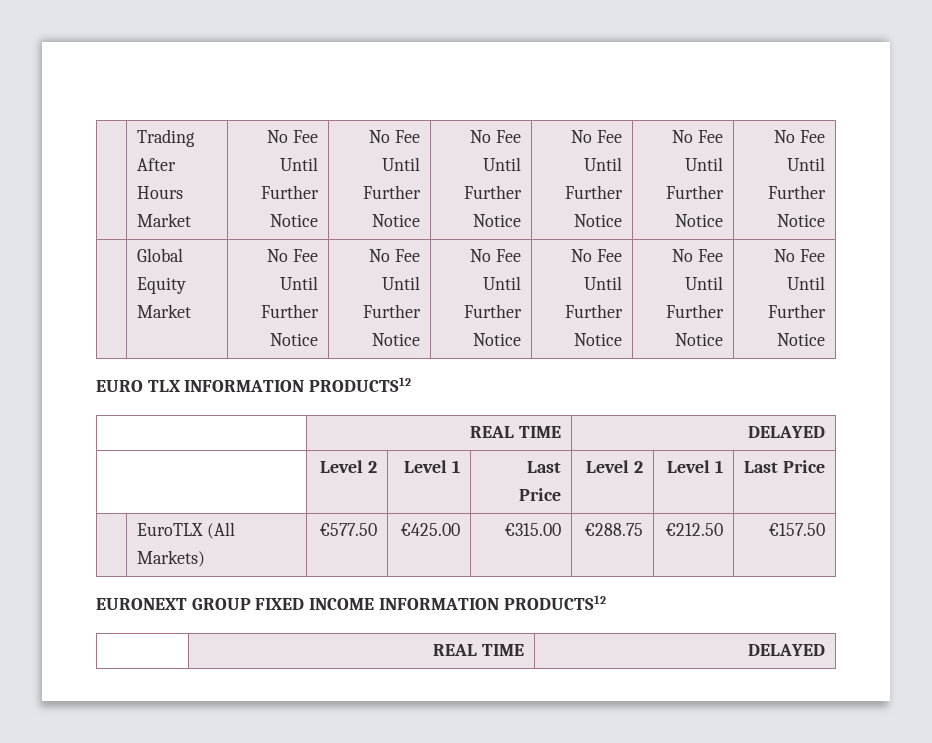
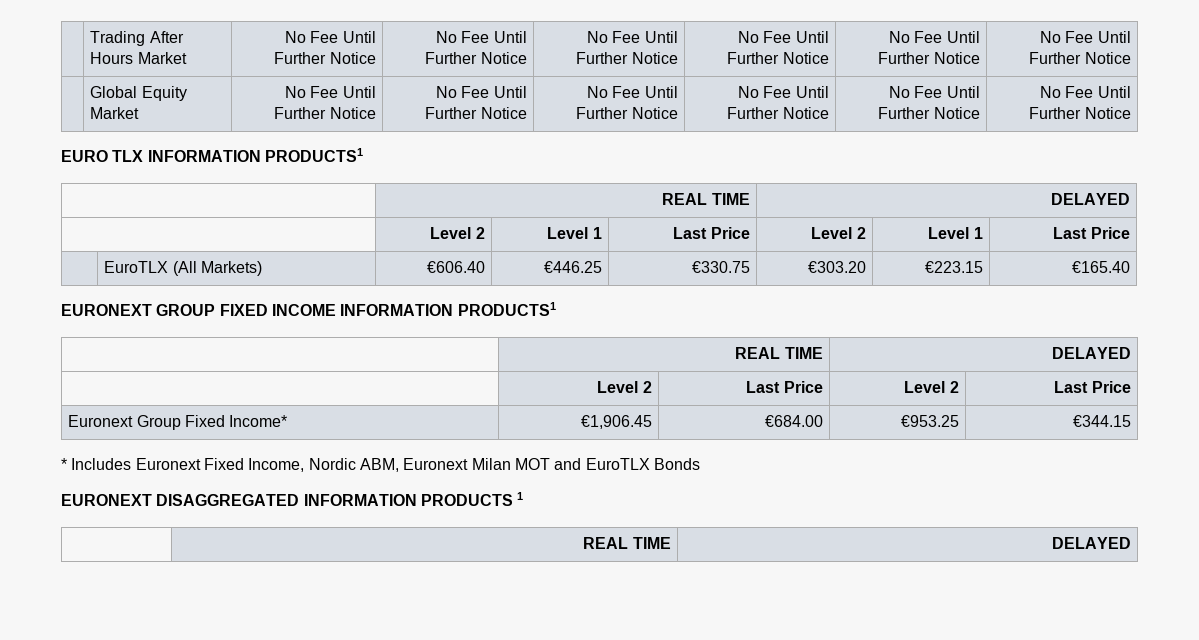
[309,377,412,392] PRODUCTS12 -> [264,148,363,162] PRODUCTS1
[319,523,378,536] [400,523,461,536] [504,523,562,536] [584,523,644,536] [665,523,724,536] [768,523,826,536] €577.50 | €425.00 | €315.00 | €288.75 | €212.50 | €157.50 -> [426,261,485,273] [543,261,602,273] [691,261,750,273] [807,261,866,273] [924,261,983,273] [1071,261,1130,273] €606.40 | €446.25 | €330.75 | €303.20 | €223.15 | €165.40
[503,595,606,610] [433,644,525,656] [748,644,826,656] PRODUCTS12 // | REAL TIME | DELAYED -> [457,302,556,316] [735,347,823,359] [1051,347,1131,359] [597,381,652,393] [746,381,823,393] [904,381,959,393] [1054,381,1131,393] [68,415,288,430] [580,415,652,429] [764,415,823,427] [900,415,959,427] [1072,415,1131,427] [61,458,700,472] [61,492,524,506] [583,537,671,549] [1051,537,1131,549] PRODUCTS1 // | REAL TIME | DELAYED // | Level 2 | Last Price | Level 2 | Last Price // Euronext Group Fixed Income* | €1,906.45 | €684.00 | €953.25 | €344.15 // * Includes Euronext Fixed Income, Nordic ABM, Euronext Milan MOT and EuroTLX Bonds // EURONEXT DISAGGREGATED INFORMATION PRODUCTS 1 // | REAL TIME | DELAYED

